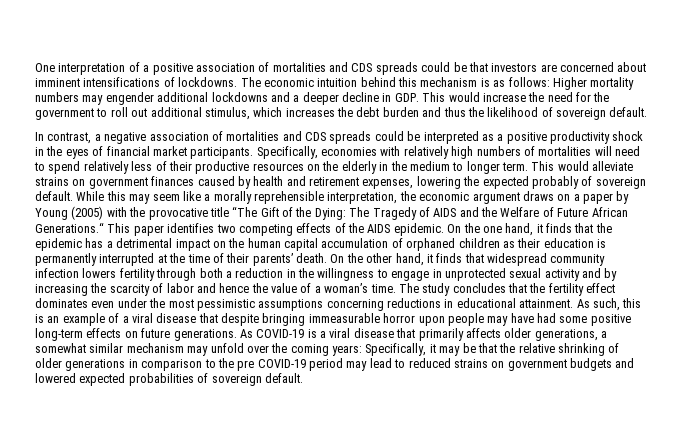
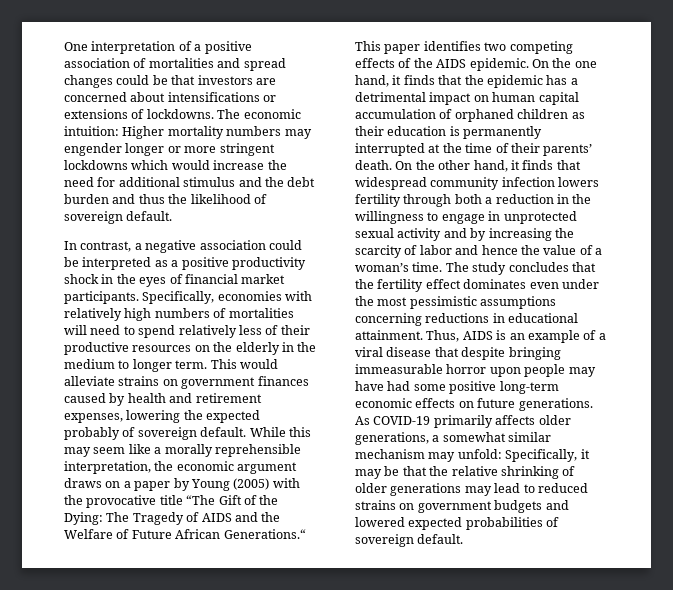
[351,62,418,75] CDS spreads -> [243,58,286,71] [64,75,113,88] spread changes
[35,77,161,87] imminent intensifications -> [167,92,277,102] [64,109,128,119] intensifications or extensions
[317,77,550,87] intuition behind this mechanism is as follows: -> [64,126,119,136] intuition:
[157,92,446,105] additional lockdowns and a deeper decline in GDP. This -> [125,143,275,156] [64,160,169,170] longer or more stringent lockdowns which
[593,92,610,102] [35,107,335,120] the government to roll out additional stimulus, which increases -> [118,177,262,187] additional stimulus and
[211,131,372,144] of mortalities and CDS spreads -> (266, 245) none
[228,238,245,248] the -> (489, 98) none
[576,298,642,311] As such, this -> [426,330,493,342] Thus, AIDS
(83, 334) none -> [355,398,412,408] economic
[307,328,416,338] is a viral disease that -> (431, 420) none
[210,343,362,356] unfold over the coming years: -> [457,449,502,459] unfold:
[128,358,343,371] in comparison to the pre COVID-19 period -> (462, 489) none

